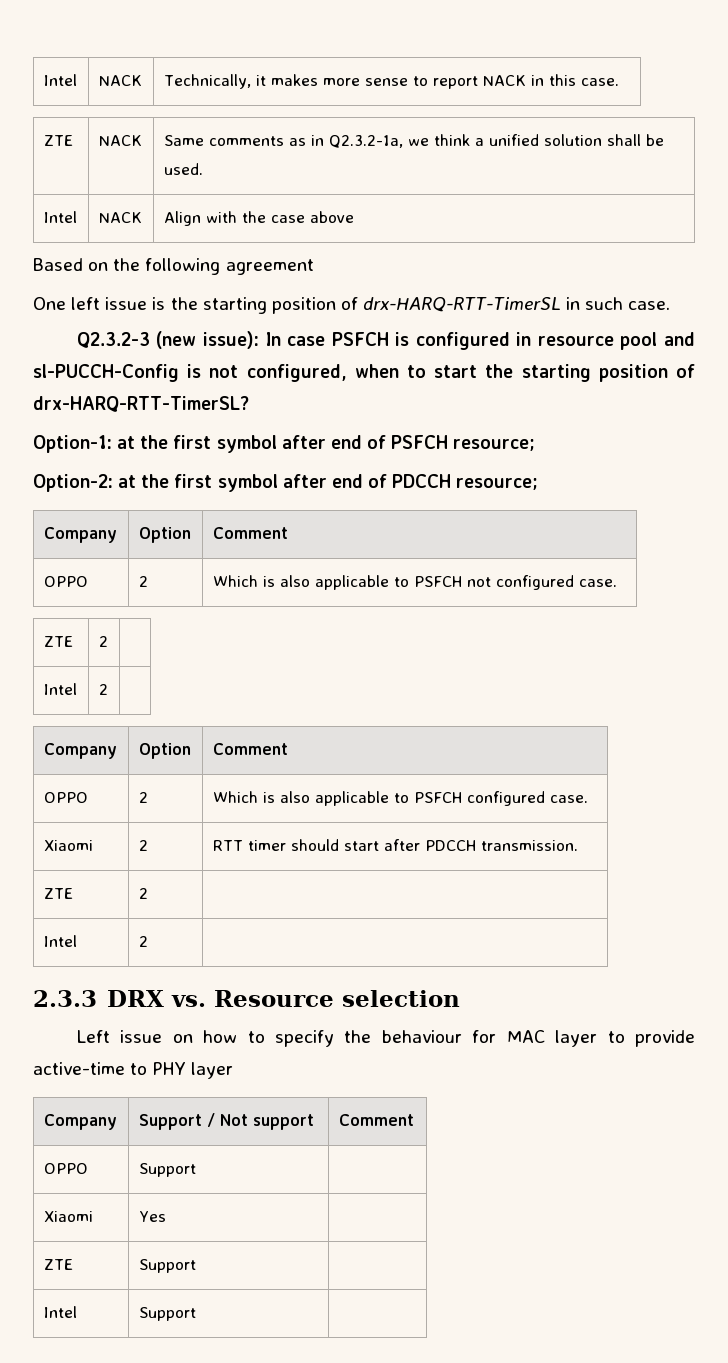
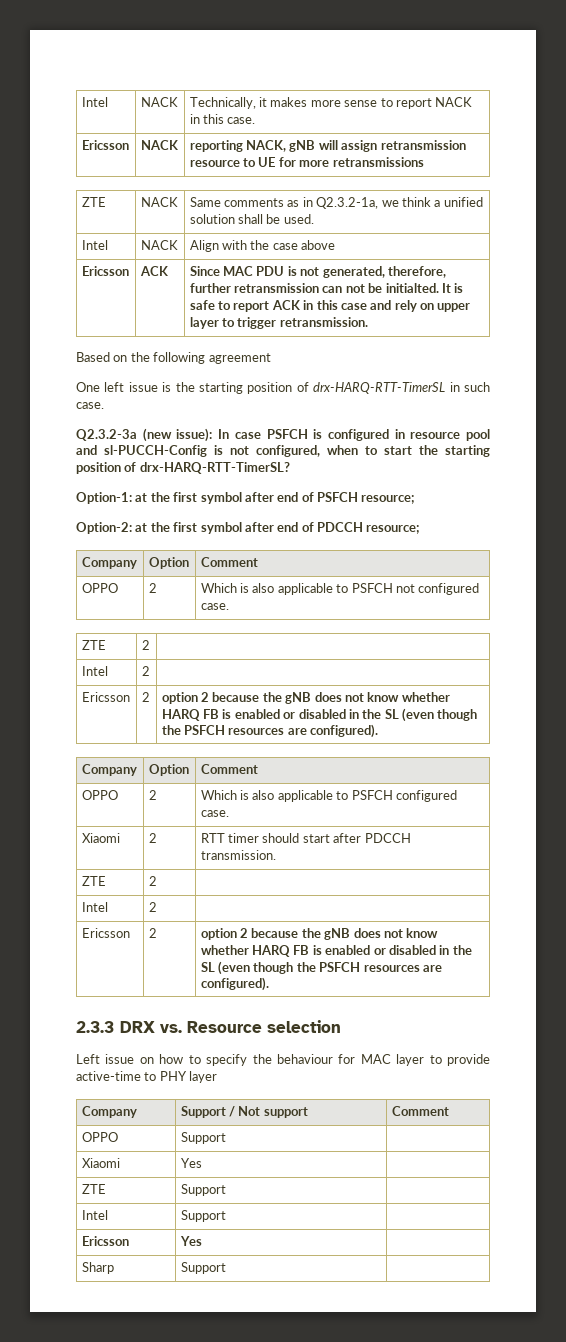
(619, 82) none -> [81,140,129,150] [140,140,179,150] [189,140,466,152] [189,157,424,167] // Ericsson | NACK | reporting NACK, gNB will assign retransmission resource to UE for more retransmissions
(354, 217) none -> [81,266,129,276] [139,266,169,276] [189,266,446,278] [189,283,464,293] [189,300,471,312] [189,317,368,329] // Ericsson | ACK | Since MAC PDU is not generated, therefore, further retransmission can not be initialted. It is safe to report ACK in this case and rely on upper layer to trigger retransmission.
[76,332,150,348] Q2.3.2-3 -> [76,429,137,441] Q2.3.2-3a
(108, 689) none -> [81,692,130,702] [141,692,150,702] [161,692,450,704] [161,708,478,722] [161,724,379,738] // Ericsson | 2 | option 2 because the gNB does not know whether HARQ FB is enabled or disabled in the SL (even though the PSFCH resources are configured).
(148, 941) none -> [81,928,130,938] [148,928,157,938] [200,928,439,940] [200,945,472,957] [200,961,442,975] [200,977,269,991] // Ericsson | 2 | option 2 because the gNB does not know whether HARQ FB is enabled or disabled in the SL (even though the PSFCH resources are configured).
(196, 1314) none -> [81,1236,129,1246] [179,1236,202,1246] [81,1262,114,1274] [180,1262,226,1274] // Ericsson | Yes | // Sharp | Support |

